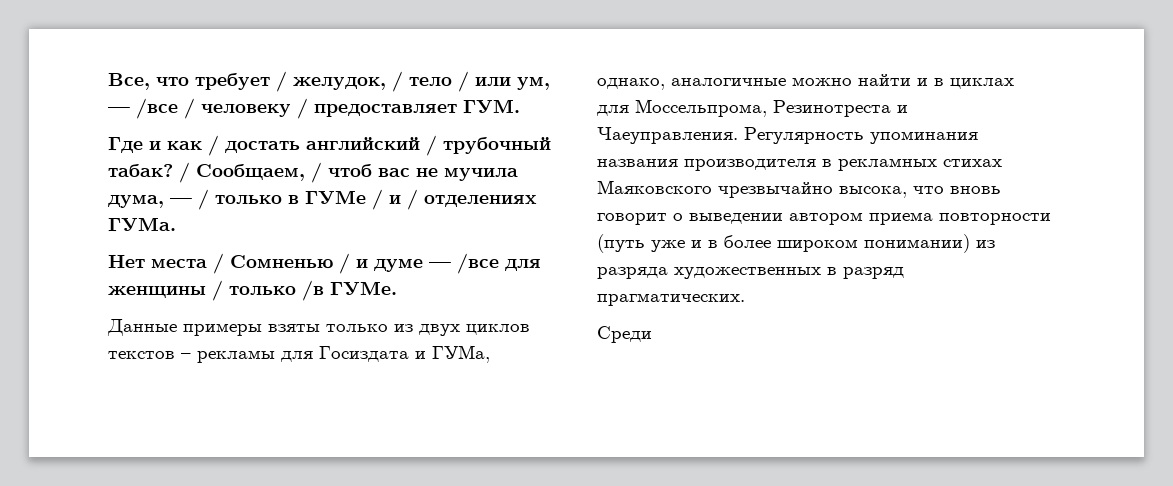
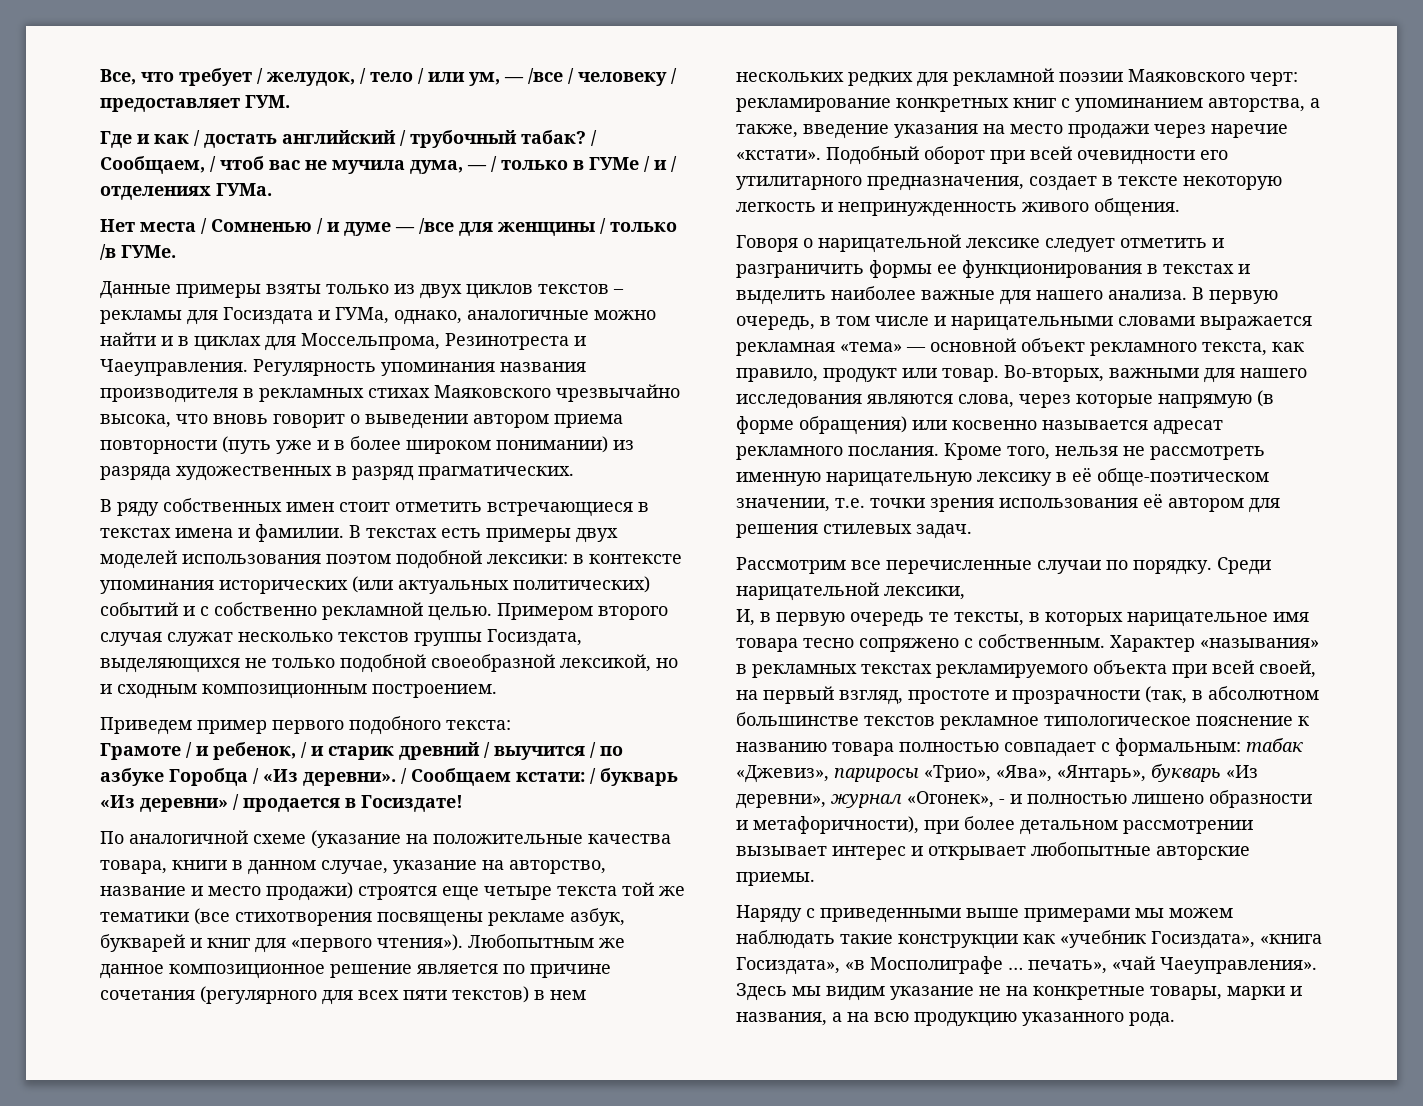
[597,326,652,343] Среди -> [100,498,649,517] [100,524,618,543] [100,550,682,569] [100,576,650,594] [100,602,668,621] [100,629,582,647] [100,654,678,673] [100,684,497,699] [100,716,511,735] [100,742,623,760] [100,768,678,786] [100,794,463,812] [100,830,671,848] [100,860,606,875] [100,882,685,901] [100,908,625,927] [100,934,625,953] [100,964,611,979] [100,986,586,1005] [736,68,1298,87] [736,98,1320,112] [736,124,1288,139] [736,146,1228,165] [736,176,1282,191] [736,198,1180,217] [736,234,1224,253] [736,260,1250,279] [736,286,1278,305] [736,316,1312,331] [736,338,1304,356] [736,365,1307,383] [736,390,1274,409] [736,416,1223,435] [736,443,1265,460] [736,467,1269,487] [736,493,1280,513] [736,524,972,539] [736,557,1271,575] [736,582,965,601] [736,609,1309,627] [736,634,1319,652] [736,660,1316,678] [736,686,1319,705] [736,712,1309,730] [736,738,1303,757] [736,764,1258,783] [736,790,1312,809] [736,816,1253,835] [736,842,1250,860] [736,872,815,886] [736,905,1233,923] [736,930,1322,949] [736,956,1317,975] [736,983,1302,1001] [736,1012,1175,1027] В ряду собственных имен стоит отметить встречающиеся в текстах имена и фамилии. В текстах есть примеры двух моделей использования поэтом подобной лексики: в контексте упоминания исторических (или актуальных политических) событий и с собственно рекламной целью. Примером второго случая служат несколько текстов группы Госиздата, выделяющихся не только подобной своеобразной лексикой, но и сходным композиционным построением. // Приведем пример первого подобного текста: // Грамоте / и ребенок, / и старик древний / выучится / по азбуке Горобца / «Из деревни». / Сообщаем кстати: / букварь «Из деревни» / продается в Госиздате! // По аналогичной схеме (указание на положительные качества товара, книги в данном случае, указание на авторство, название и место продажи) строятся еще четыре текста той же тематики (все стихотворения посвящены рекламе азбук, букварей и книг для «первого чтения»). Любопытным же данное композиционное решение является по причине сочетания (регулярного для всех пяти текстов) в нем нескольких редких для рекламной поэзии Маяковского черт: рекламирование конкретных книг с упоминанием авторства, а также, введение указания на место продажи через наречие «кстати». Подобный оборот при всей очевидности его утилитарного предназначения, создает в тексте некоторую легкость и непринужденность живого общения. // Говоря о нарицательной лексике следует отметить и разграничить формы ее функционирования в текстах и выделить наиболее важные для нашего анализа. В первую очередь, в том числе и нарицательными словами выражается рекламная «тема» — основной объект рекламного текста, как правило, продукт или товар. Во-вторых, важными для нашего исследования являются слова, через которые напрямую (в форме обращения) или косвенно называется адресат рекламного послания. Кроме того, нельзя не рассмотреть именную нарицательную лексику в её обще-поэтическом значении, т.е. точки зрения использования её автором для решения стилевых задач. // Рассмотрим все перечисленные случаи по порядку. Среди нарицательной лексики, // И, в первую очередь те тексты, в которых нарицательное имя товара тесно сопряжено с собственным. Характер «называния» в рекламных текстах рекламируемого объекта при всей своей, на первый взгляд, простоте и прозрачности (так, в абсолютном большинстве текстов рекламное типологическое пояснение к названию товара полностью совпадает с формальным: табак «Джевиз», париросы «Трио», «Ява», «Янтарь», букварь «Из деревни», журнал «Огонек», - и полностью лишено образности и метафоричности), при более детальном рассмотрении вызывает интерес и открывает любопытные авторские приемы. // Наряду с приведенными выше примерами мы можем наблюдать такие конструкции как «учебник Госиздата», «книга Госиздата», «в Мосполиграфе … печать», «чай Чаеуправления». Здесь мы видим указание не на конкретные товары, марки и названия, а на всю продукцию указанного рода.

